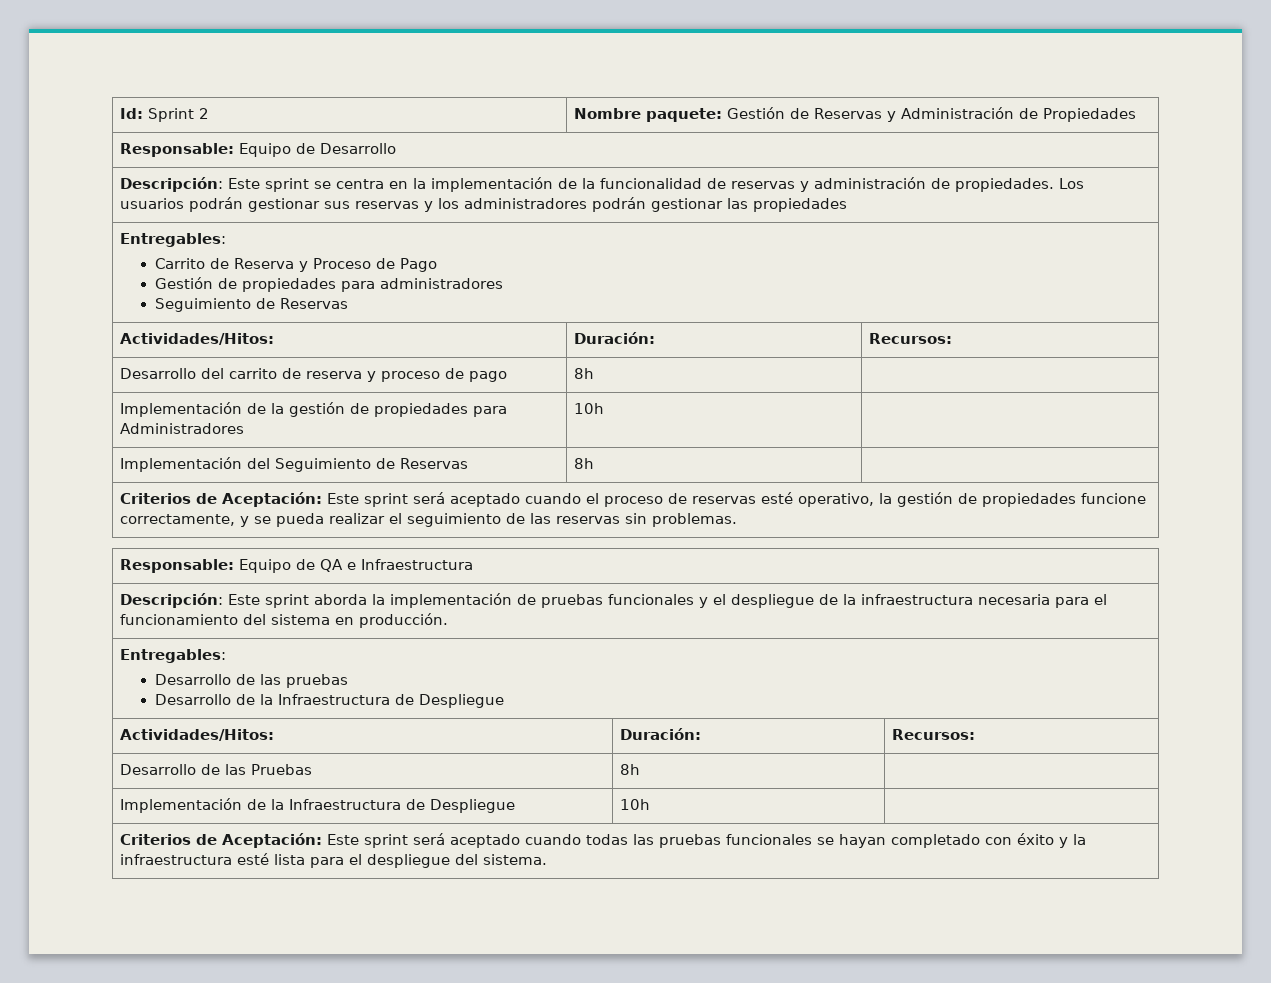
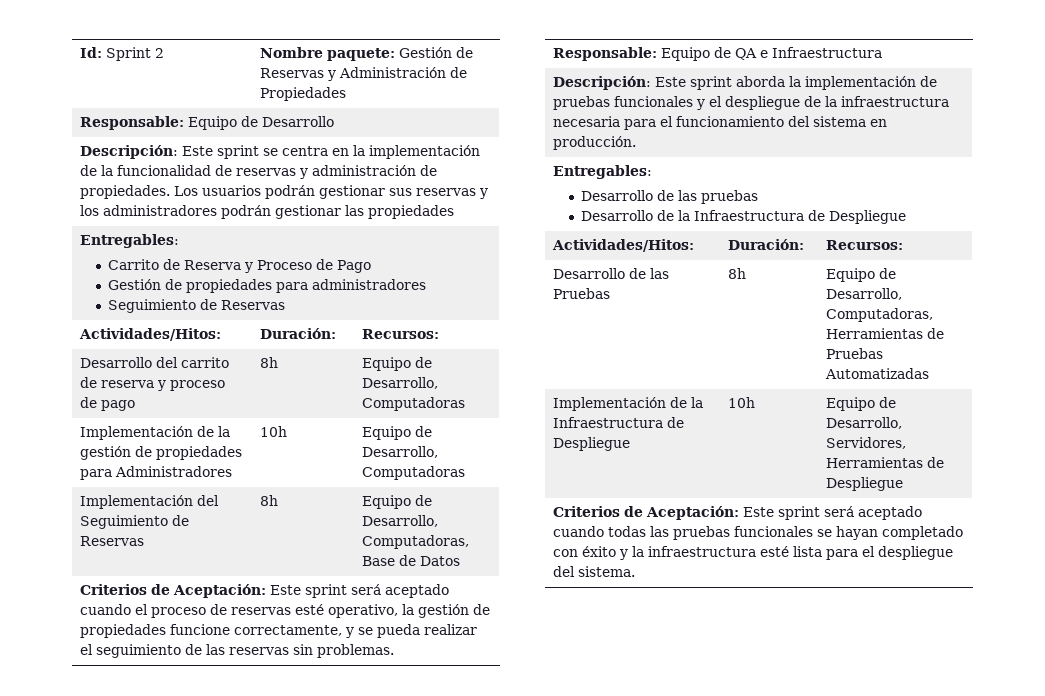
(594, 373) none -> [361,357,432,371] [361,377,438,389] [361,397,465,411] Equipo de Desarrollo, Computadoras
(604, 408) none -> [361,426,432,440] [361,446,438,458] [361,466,465,480] Equipo de Desarrollo, Computadoras
(594, 463) none -> [361,495,432,509] [361,515,438,527] [361,535,469,549] [361,555,460,566] Equipo de Desarrollo, Computadoras, Base de Datos
(640, 769) none -> [825,268,896,282] [825,288,902,300] [825,308,933,322] [825,328,944,339] [825,348,883,359] [824,368,929,379] Equipo de Desarrollo, Computadoras, Herramientas de Pruebas Automatizadas
(650, 804) none -> [825,397,896,411] [825,417,902,429] [825,437,906,449] [825,457,944,468] [825,477,903,491] Equipo de Desarrollo, Servidores, Herramientas de Despliegue

